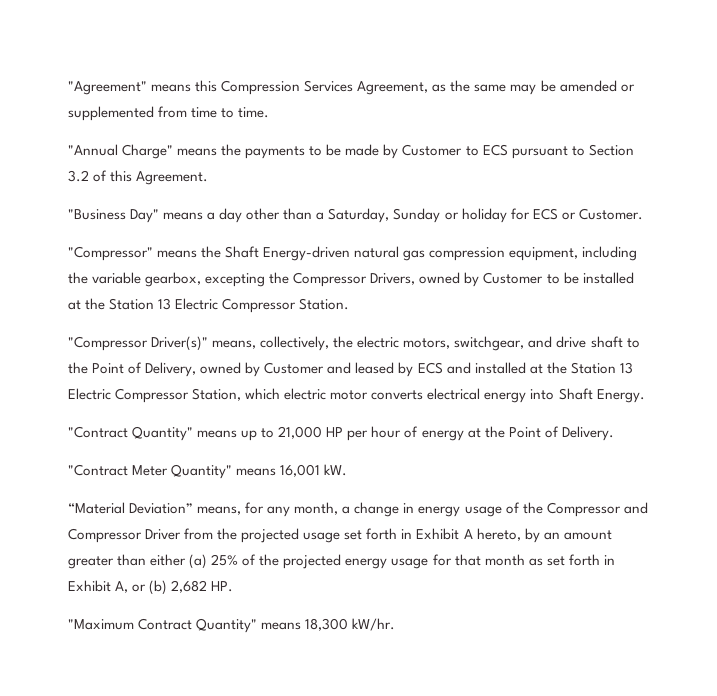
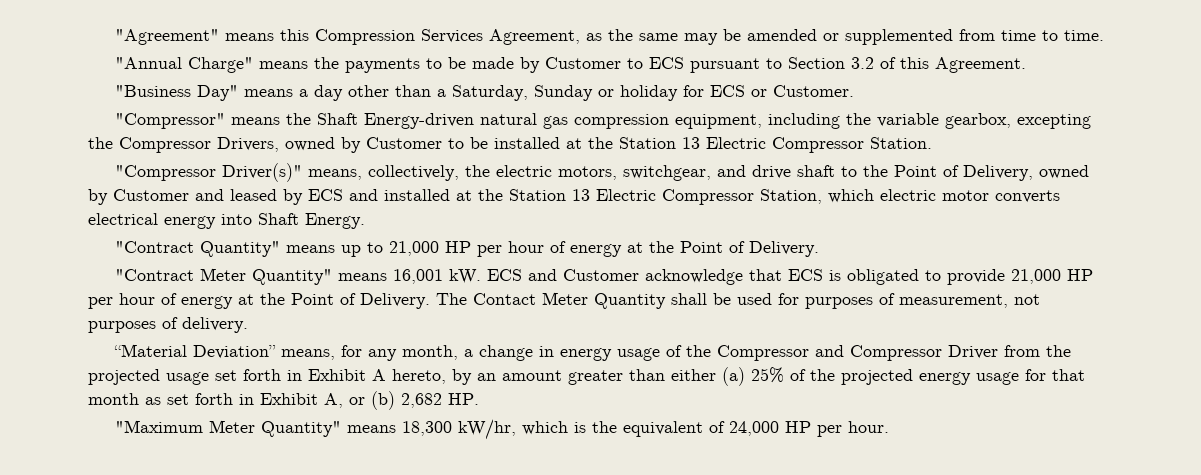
(348, 470) none -> [487,269,1094,285] [88,292,1040,309] [88,317,248,333] ECS and Customer acknowledge that ECS is obligated to provide 21,000 HP per hour of energy at the Point of Delivery. The Contact Meter Quantity shall be used for purposes of measurement, not purposes of delivery.
[138,618,193,630] Contract -> [209,420,256,433] Meter
[352,618,396,631] kW/hr. -> [458,419,890,440] kW/hr, which is the equivalent of 24,000 HP per hour.

